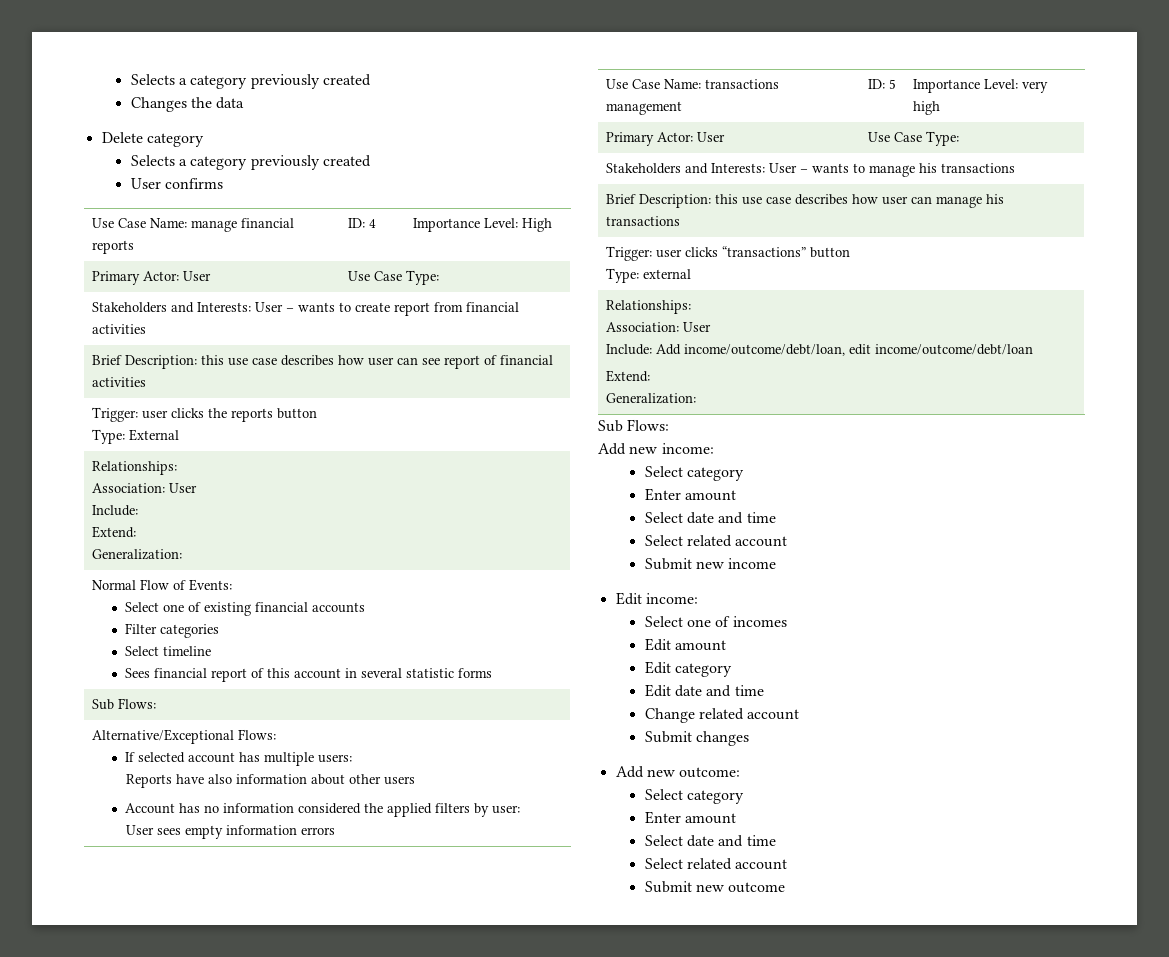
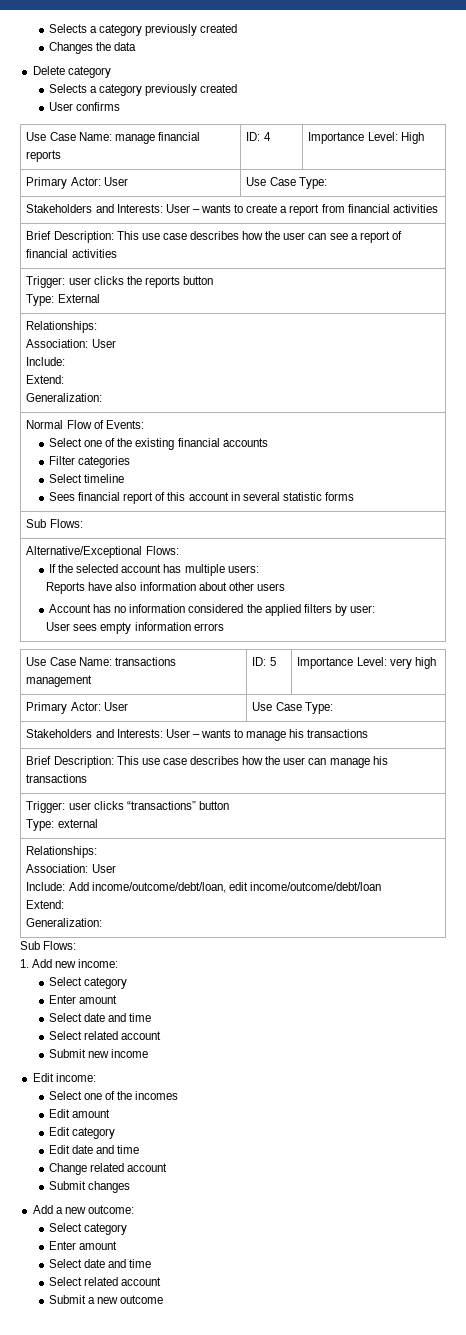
(390, 307) none -> [280,206,288,213] a
[200,355,364,366] this use case describes how -> [116,231,281,240] This use case describes how the
(440, 361) none -> [350,233,358,240] a
(201, 607) none -> [117,438,133,447] the
(135, 757) none -> [58,564,74,573] the
[714,194,878,205] this use case describes how -> [116,756,281,765] This use case describes how the
(670, 425) none -> [20,959,29,968] 1.
(731, 621) none -> [117,1091,133,1100] the
(644, 772) none -> [55,1207,63,1214] a
(692, 887) none -> [88,1297,96,1304] a

